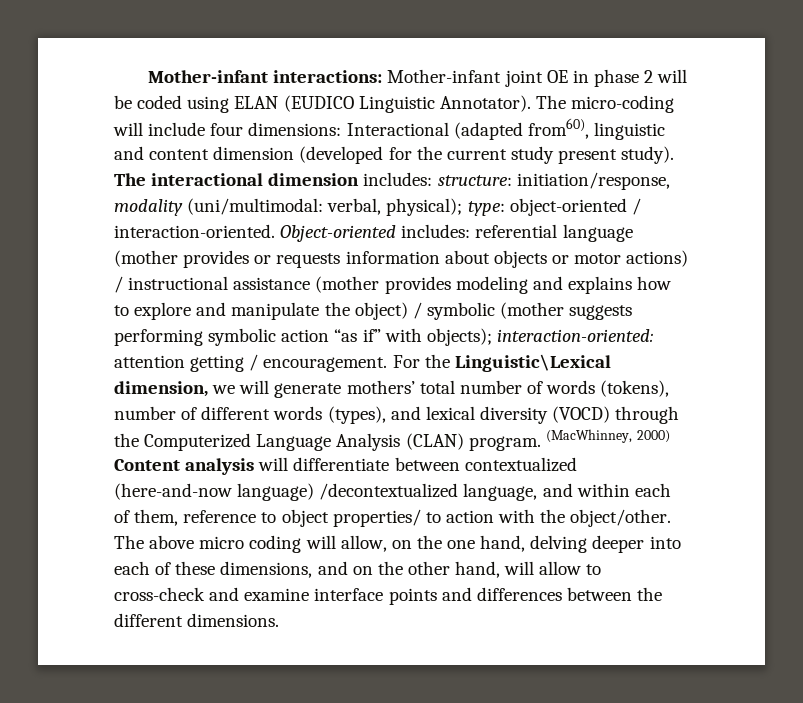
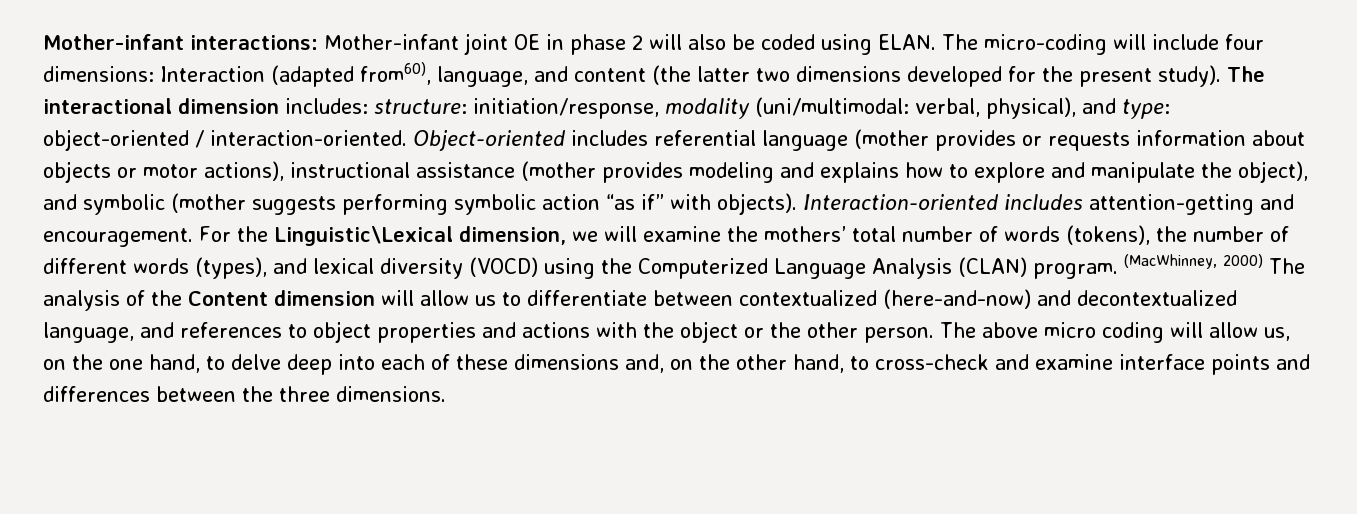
(688, 76) none -> [688,34,726,50] also
[234,95,531,113] ELAN (EUDICO Linguistic Annotator). -> [878,34,936,50] ELAN.
[346,122,449,136] Interactional -> [160,66,265,82] Interaction
[593,122,665,140] linguistic -> [437,66,528,87] language,
[213,146,554,164] dimension (developed for the current study -> [652,65,1073,87] (the latter two dimensions developed for the
[386,198,463,216] physical); -> [986,97,1116,119] physical), and
[401,224,471,238] includes: -> [571,130,648,146] includes
[626,250,689,267] [114,276,123,293] actions) / -> [204,161,284,181] actions),
[354,302,422,320] object) / -> [1238,161,1308,183] [43,194,77,210] object), and
[426,328,653,346] [114,354,259,372] objects); interaction-oriented: attention getting / -> [717,193,1294,215] objects). Interaction-oriented includes attention-getting and
[274,383,342,398] generate -> [642,226,758,242] examine the
(670, 388) none -> [1155,226,1187,242] the
[615,406,680,424] through -> [544,258,595,279] using
[114,457,577,475] [114,483,671,501] [114,509,672,527] Content analysis will differentiate between contextualized (here-and-now language) /decontextualized language, and within each of them, reference to object properties/ to action with the object/other. -> [1269,258,1305,274] [43,289,1237,311] [43,321,934,343] The analysis of the Content dimension will allow us to differentiate between contextualized (here-and-now) and decontextualized language, and references to object properties and actions with the object or the other person.
[340,535,387,552] allow, -> [1209,322,1290,341] allow us,
[530,535,645,553] delving deeper -> [206,354,332,375] to delve deep
[220,561,348,578] dimensions, and -> [514,354,664,373] dimensions and,
[504,561,582,575] will allow -> (844, 363) none
[114,613,183,627] different -> [279,386,330,402] three

